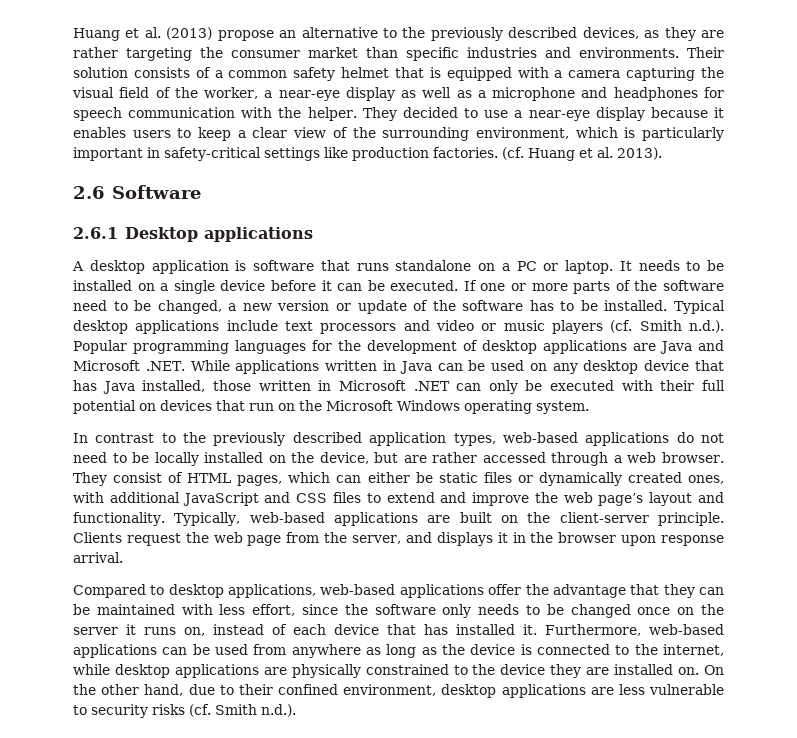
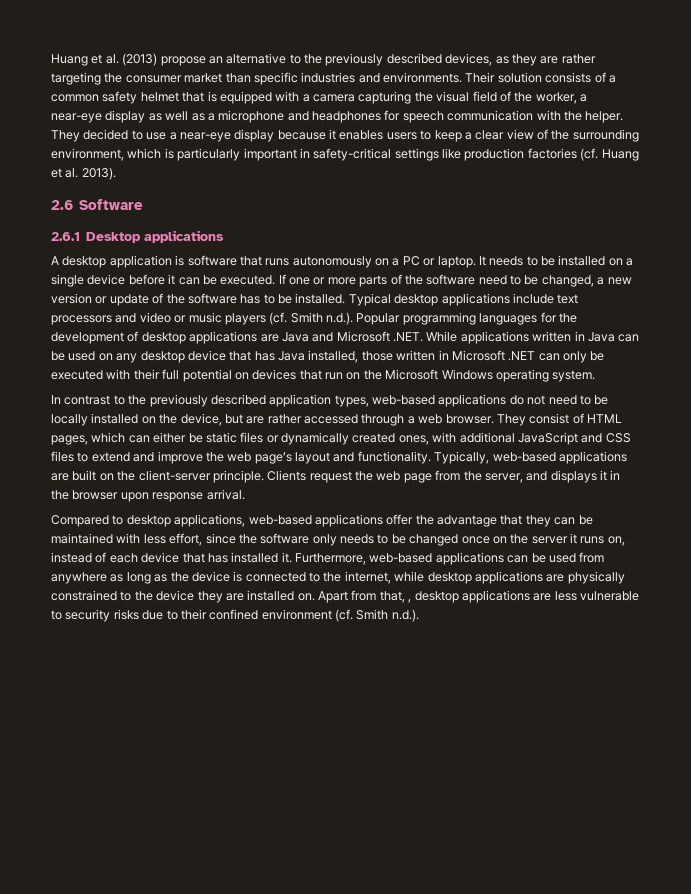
[433,147,498,158] factories. -> [527,148,577,159] factories
[395,260,472,271] standalone -> [292,256,372,268] autonomously
[703,665,724,675] [73,684,437,696] On the other hand, due to their confined environment, -> [318,590,412,603] Apart from that, ,
(185, 709) none -> [142,609,332,620] due to their confined environment

